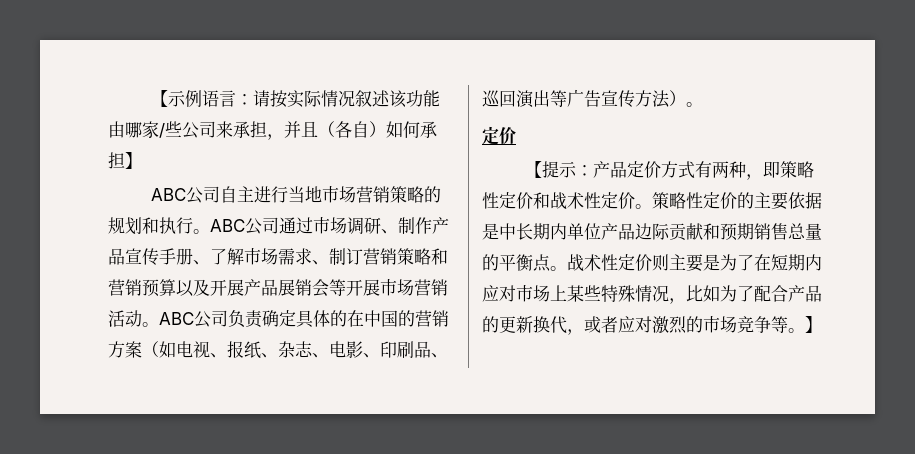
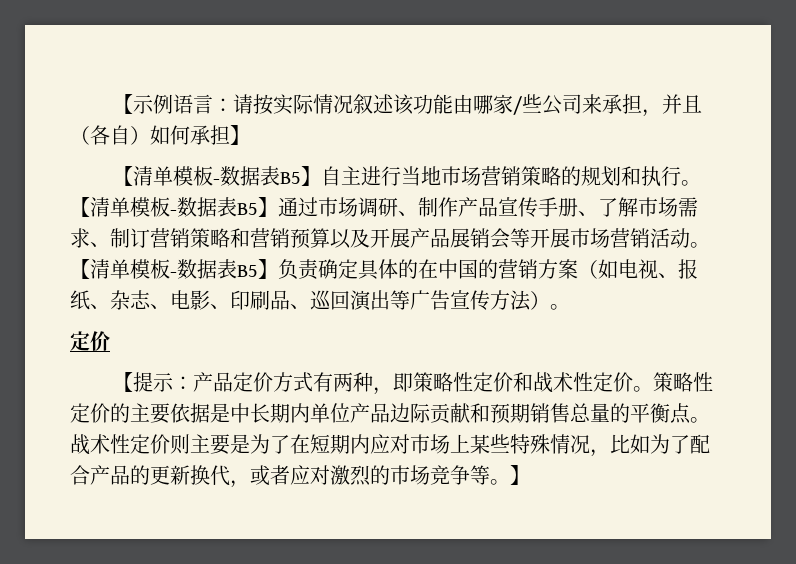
[151,186,221,204] ABC公司 -> [113,166,322,186] 【清单模板-数据表B5】
[210,217,279,235] ABC公司 -> [70,197,278,217] 【清单模板-数据表B5】
[159,310,228,328] ABC公司 -> [70,259,278,279] 【清单模板-数据表B5】

